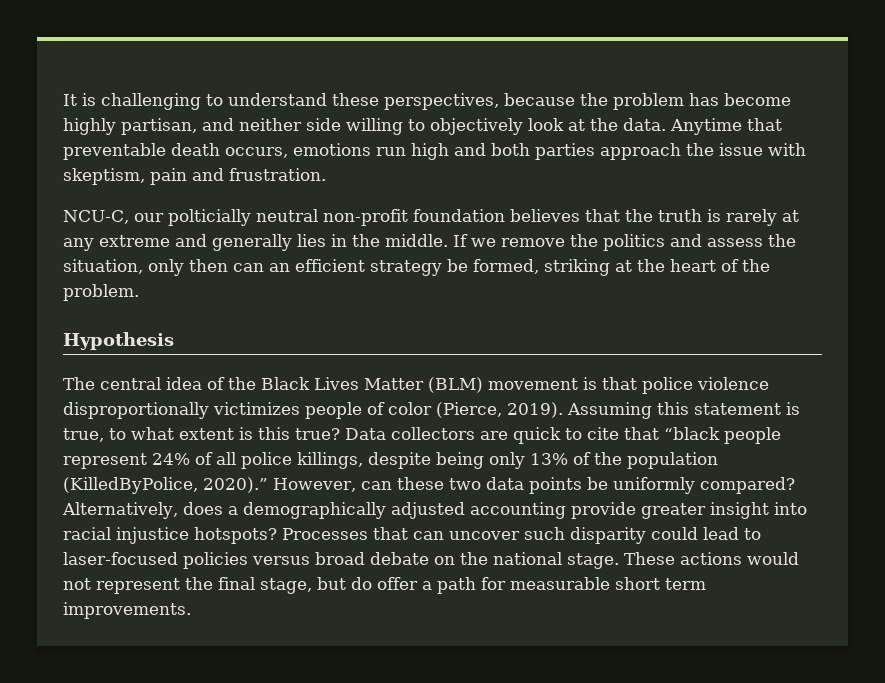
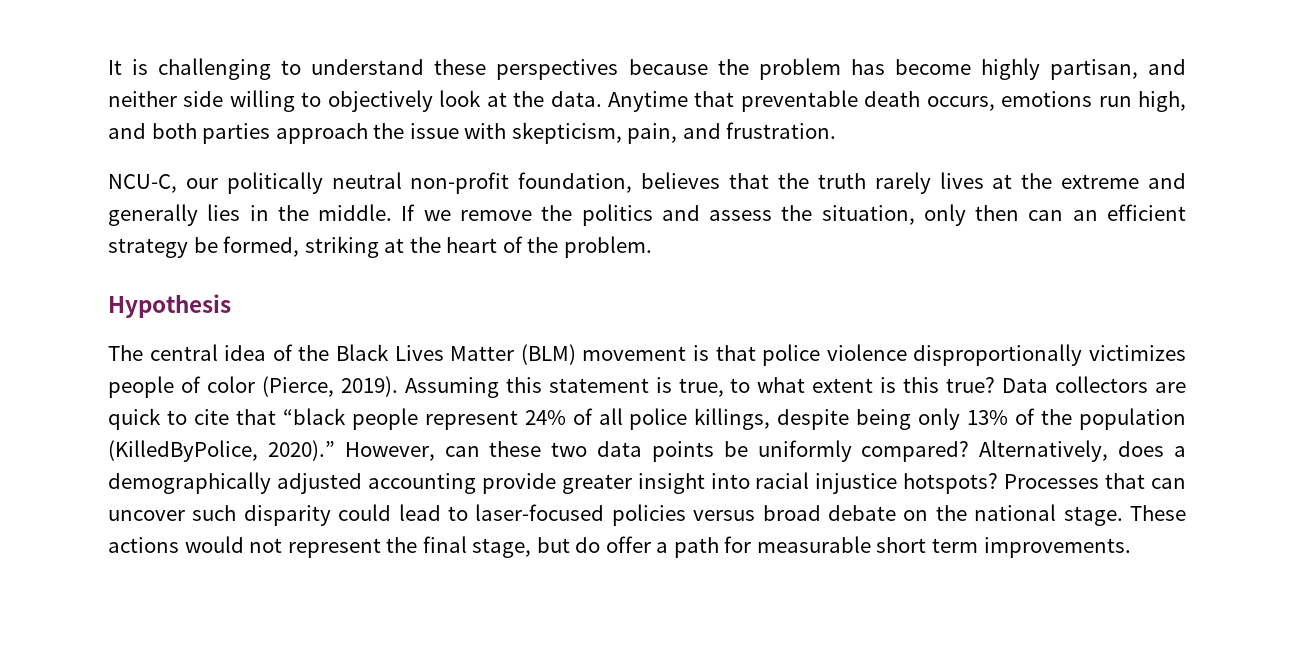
[384,93,499,110] perspectives, -> [496,59,619,80] perspectives
[411,143,449,160] high -> [1138,91,1186,112] high,
[63,168,187,185] skeptism, pain -> [511,122,678,144] skepticism, pain,
[168,209,251,226] polticially -> [226,172,323,194] politically
[413,209,505,222] foundation -> [518,172,633,193] foundation,
[707,209,799,226] [63,238,94,251] is rarely at any -> [874,172,1053,194] rarely lives at the

